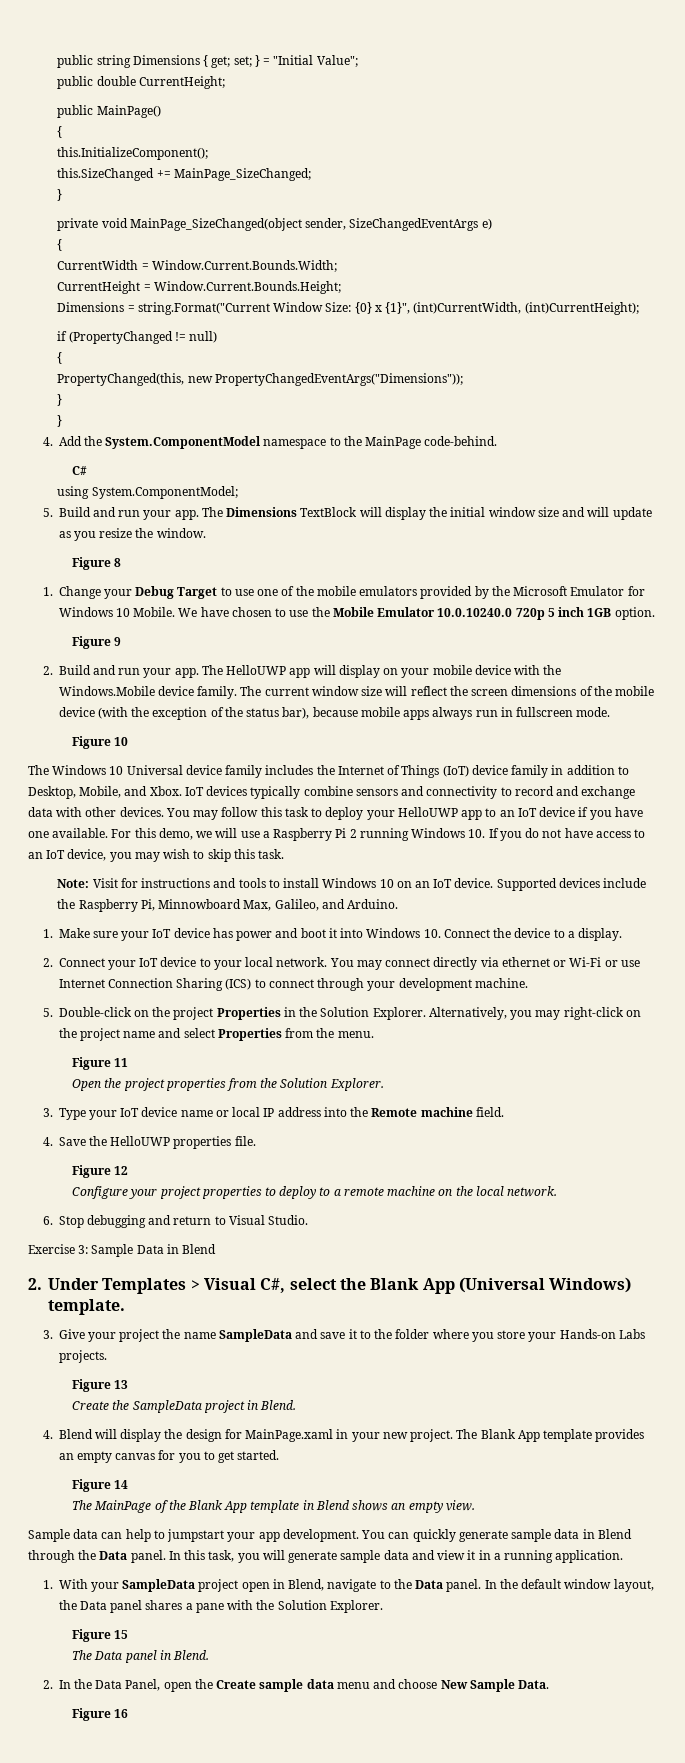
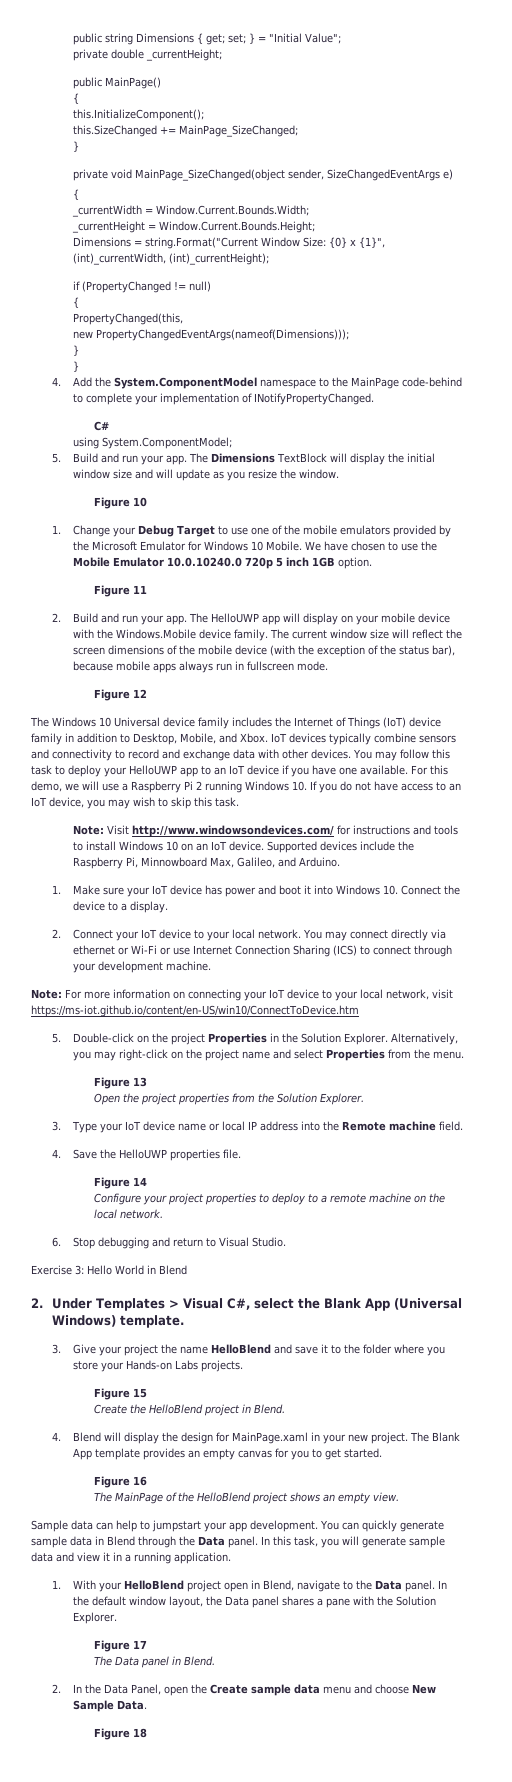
[57,76,225,89] public double CurrentHeight; -> [73,49,223,61] private double _currentHeight;
[57,260,139,270] CurrentWidth -> [72,205,143,217] _currentWidth
[57,281,141,294] CurrentHeight -> [72,221,146,233] _currentHeight
[413,302,639,315] (int)CurrentWidth, (int)CurrentHeight); -> [73,253,270,265] (int)_currentWidth, (int)_currentHeight);
[187,373,463,386] new PropertyChangedEventArgs("Dimensions")); -> [73,329,350,341] // new PropertyChangedEventArgs(nameof(Dimensions)));
[424,436,498,446] code-behind. -> [402,377,463,387] [73,393,375,405] code-behind to complete your implementation of INotifyPropertyChanged.
[114,558,122,567] 8 -> [133,497,148,507] 10
[114,637,122,646] 9 -> [133,585,148,594] 11
[114,737,129,746] 10 -> [133,689,148,698] 12
(118, 883) none -> [132,825,335,837] http://www.windowsondevices.com/
(528, 983) none -> [31,989,453,1001] [31,1005,359,1017] // Note: For more information on connecting your IoT device to your local network, visit https://ms-iot.github.io/content/en-US/win10/ConnectToDevice.htm
[114,1058,129,1067] 11 -> [133,1077,148,1087] 13
[114,1166,129,1175] 12 -> [133,1177,148,1186] 14
[91,1244,164,1257] Sample Data -> [87,1265,144,1275] Hello World
[218,1329,292,1342] SampleData -> [211,1344,272,1354] HelloBlend
[114,1380,129,1389] 13 -> [133,1388,148,1398] 15
[132,1400,202,1413] SampleData -> [149,1404,204,1414] HelloBlend
[114,1480,129,1489] 14 -> [133,1476,148,1486] 16
[187,1500,349,1513] Blank App template in Blend -> [197,1492,289,1504] HelloBlend project
[122,1579,196,1592] SampleData -> [124,1580,185,1590] HelloBlend
[114,1630,129,1639] 15 -> [133,1640,148,1649] 17
[114,1709,129,1718] 16 -> [133,1728,148,1738] 18

